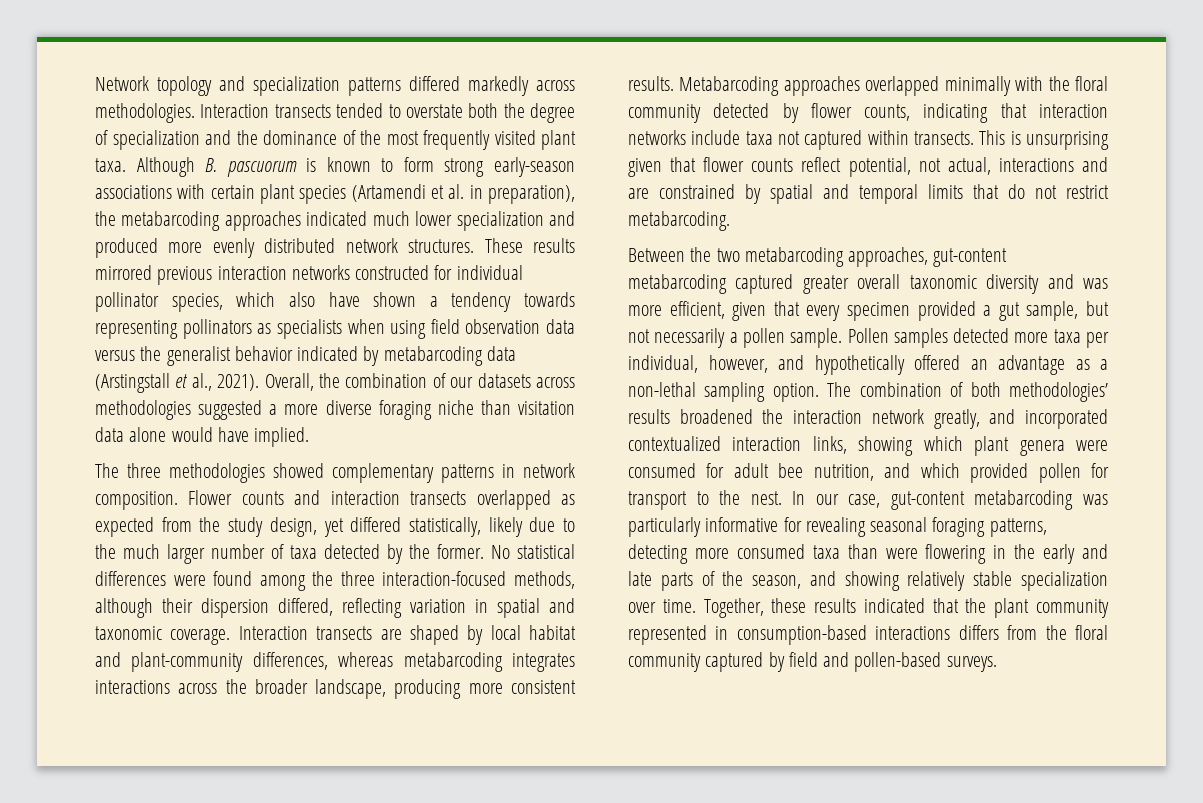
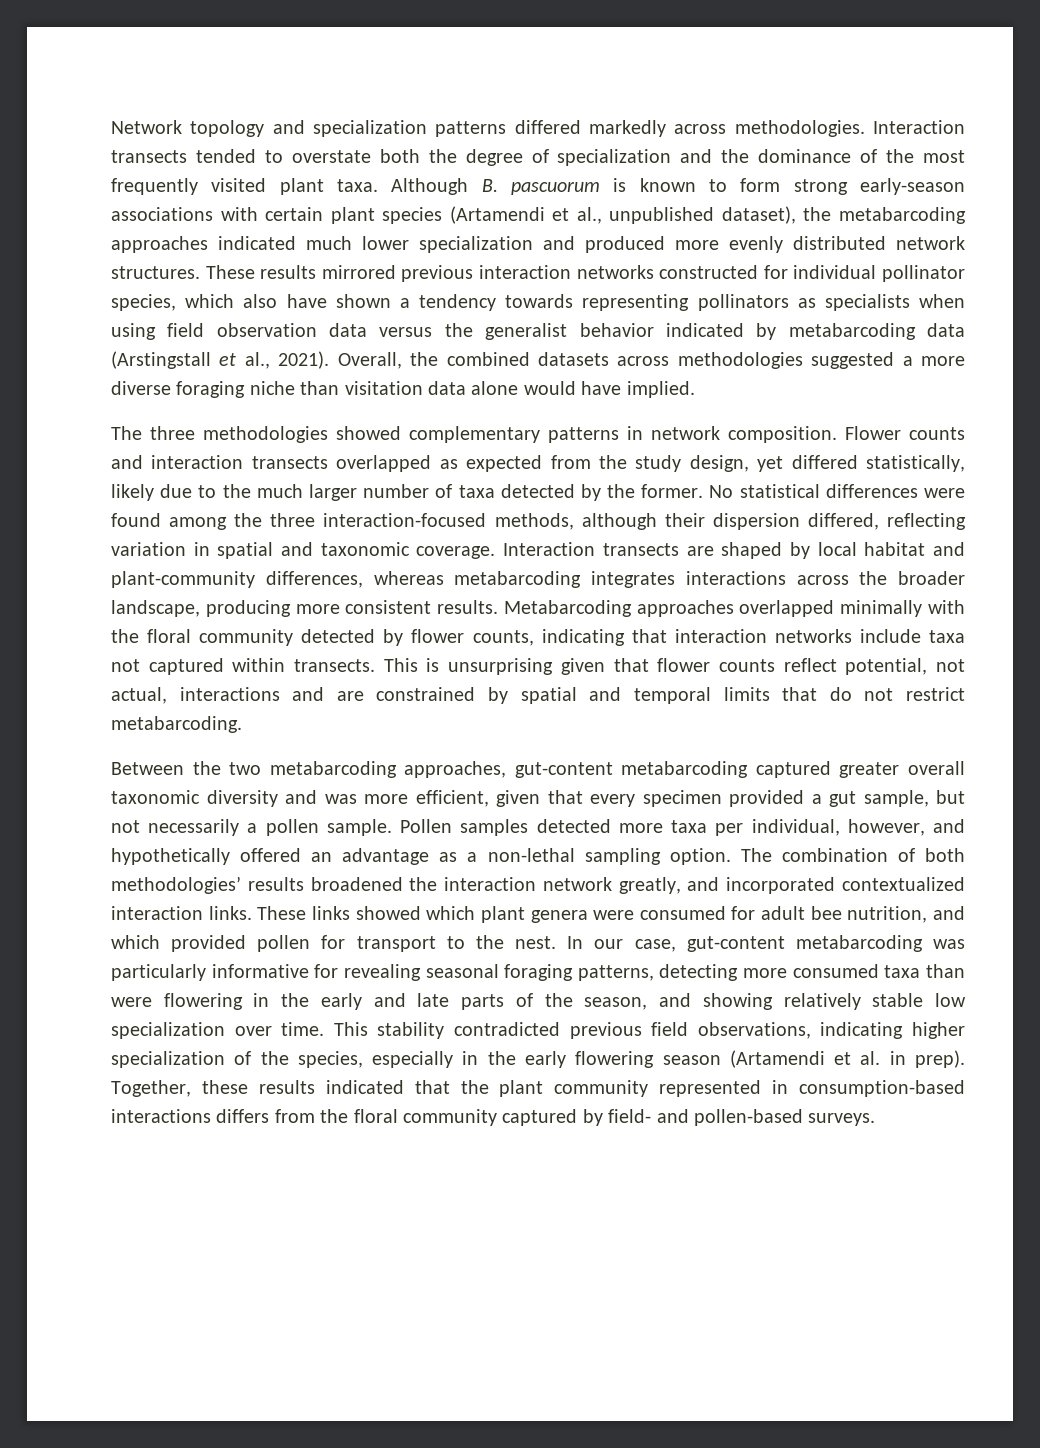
[448,184,575,204] al. in preparation), -> [576,206,796,224] al., unpublished dataset),
[345,373,474,388] combination of our -> [446,352,530,366] combined
[812,436,914,456] links, showing -> [208,906,421,920] links. These links showed
(1013, 578) none -> [935,993,967,1007] low
(696, 606) none -> [333,1022,966,1039] [111,1050,966,1068] This stability contradicted previous field observations, indicating higher specialization of the species, especially in the early flowering season (Artamendi et al. in prep).
[788,652,818,667] field -> [608,1109,652,1123] field-

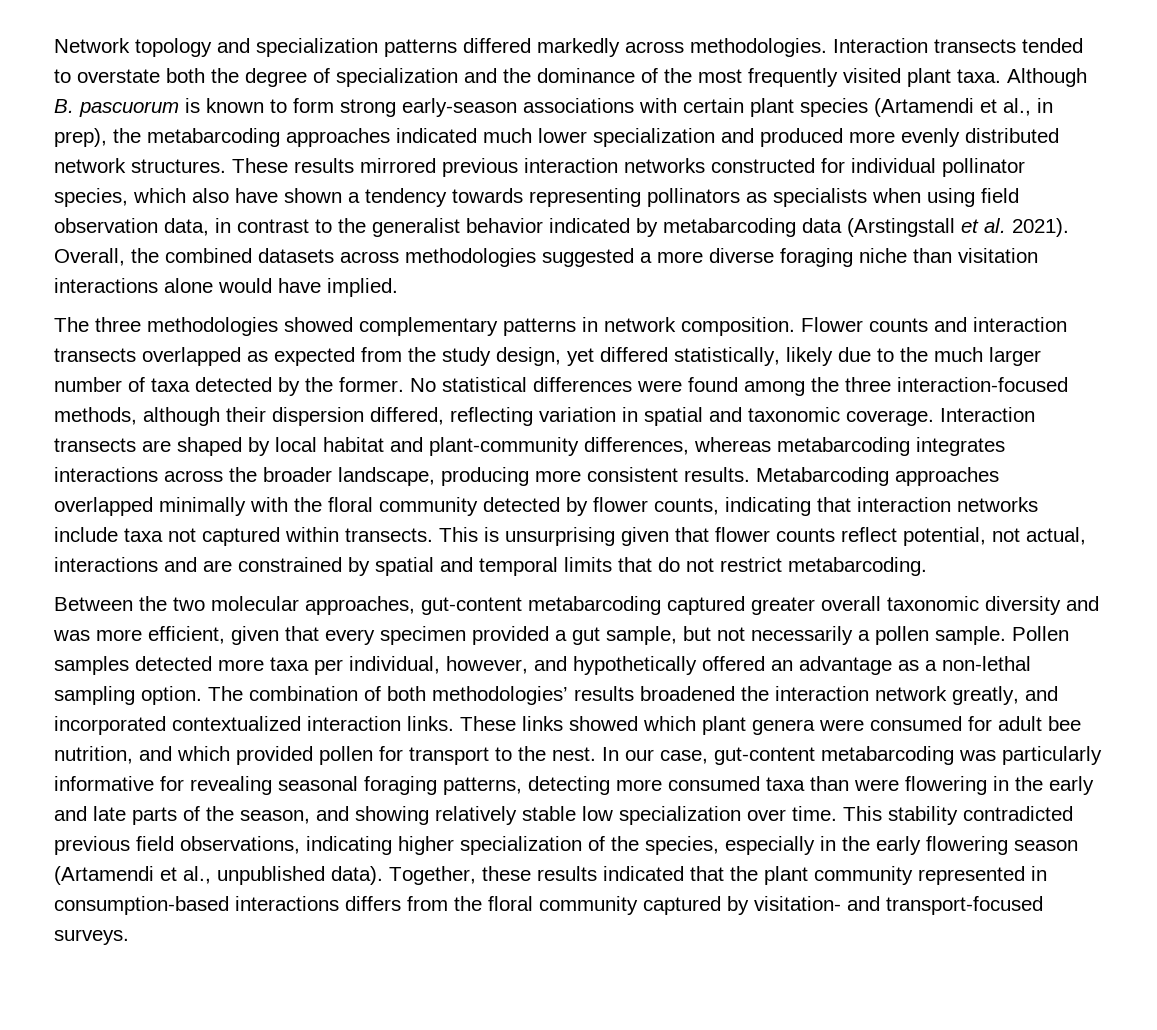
[609,206,796,224] unpublished dataset), -> [1037,98,1053,113] [54,128,107,147] in prep),
[329,323,433,337] data versus -> [164,218,332,236] data, in contrast to
[244,352,270,369] al., -> [984,218,1006,233] al.
[428,381,466,395] data -> [54,278,158,293] interactions
[269,761,397,778] metabarcoding -> [211,596,299,611] molecular
[860,1050,966,1068] al. in prep). -> [183,866,383,885] al., unpublished data).
[608,1109,803,1126] field- and pollen-based -> [754,896,1043,915] visitation- and transport-focused

